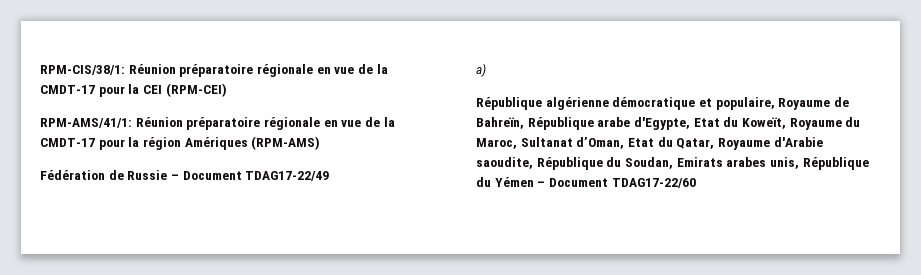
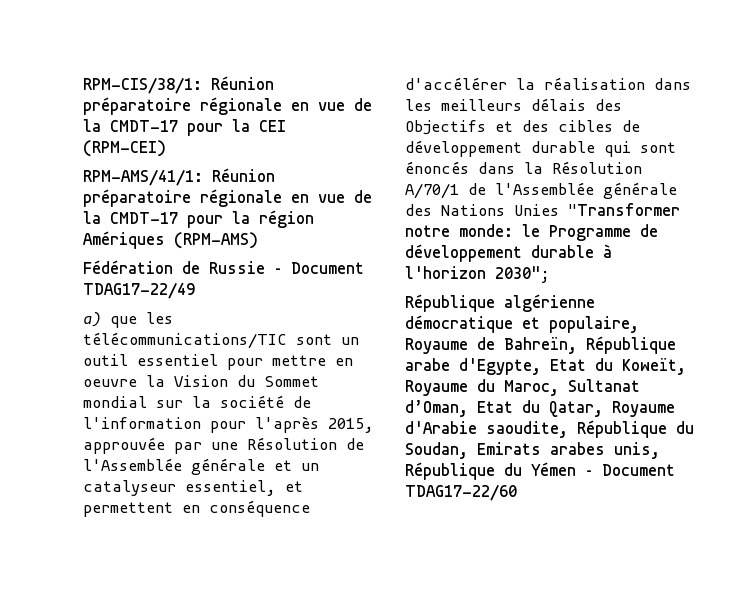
(486, 70) none -> [110,312,173,328] [83,332,359,349] [83,354,353,370] [83,375,319,387] [83,395,311,408] [83,416,374,433] [83,437,364,454] [83,458,319,475] [83,480,303,496] [83,500,310,517] [405,77,691,90] [405,98,622,111] [405,120,640,135] [405,140,676,157] [405,161,642,174] [405,182,677,199] [405,203,680,216] [405,224,658,241] [405,244,612,262] [405,266,550,283] que les télécommunications/TIC sont un outil essentiel pour mettre en oeuvre la Vision du Sommet mondial sur la société de l'information pour l'après 2015, approuvée par une Résolution de l'Assemblée générale et un catalyseur essentiel, et permettent en conséquence d'accélérer la réalisation dans les meilleurs délais des Objectifs et des cibles de développement durable qui sont énoncés dans la Résolution A/70/1 de l'Assemblée générale des Nations Unies "Transformer notre monde: le Programme de développement durable à l'horizon 2030";

